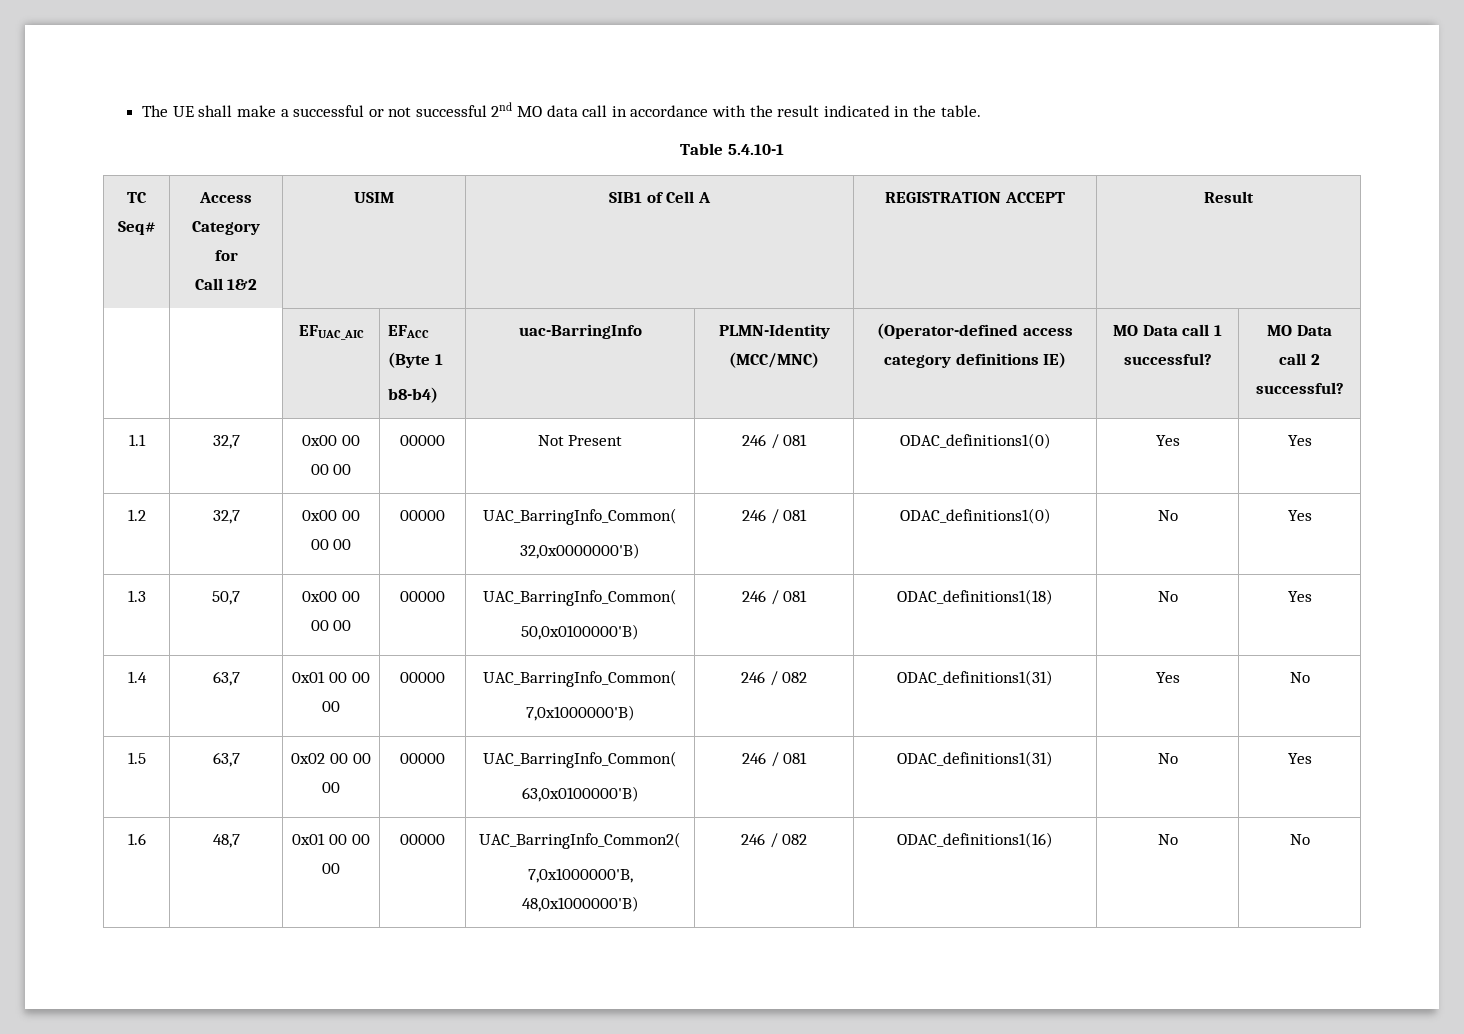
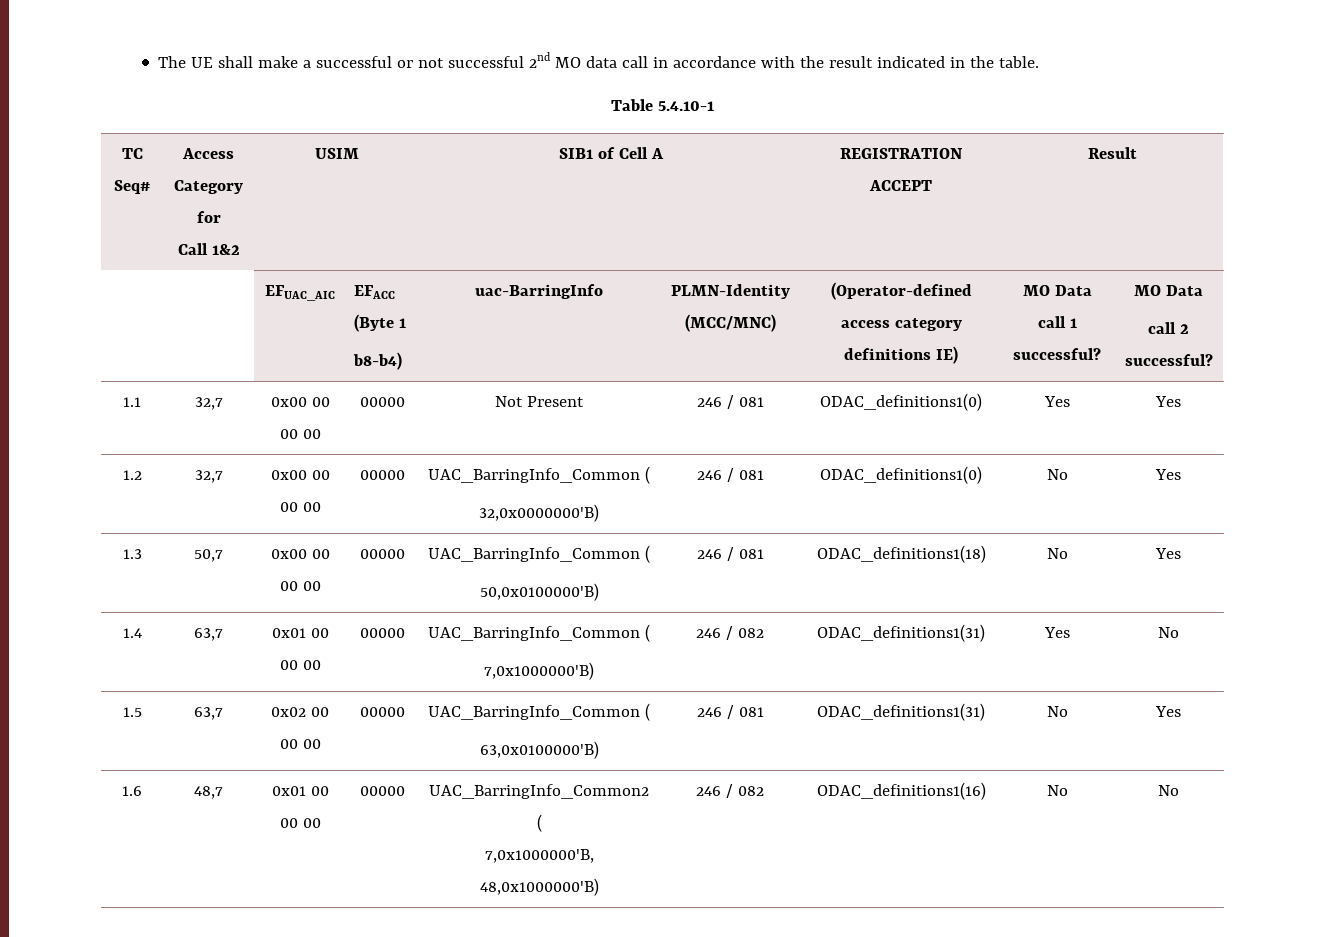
[483,508,677,525] UAC_BarringInfo_Common( -> [428,466,650,484] UAC_BarringInfo_Common (
[483,589,677,606] UAC_BarringInfo_Common( -> [428,545,650,563] UAC_BarringInfo_Common (
[483,670,677,687] UAC_BarringInfo_Common( -> [428,624,650,642] UAC_BarringInfo_Common (
[483,751,677,768] UAC_BarringInfo_Common( -> [428,703,650,721] UAC_BarringInfo_Common (
[479,832,681,849] UAC_BarringInfo_Common2( -> [429,784,649,799] [536,814,542,832] UAC_BarringInfo_Common2 (

